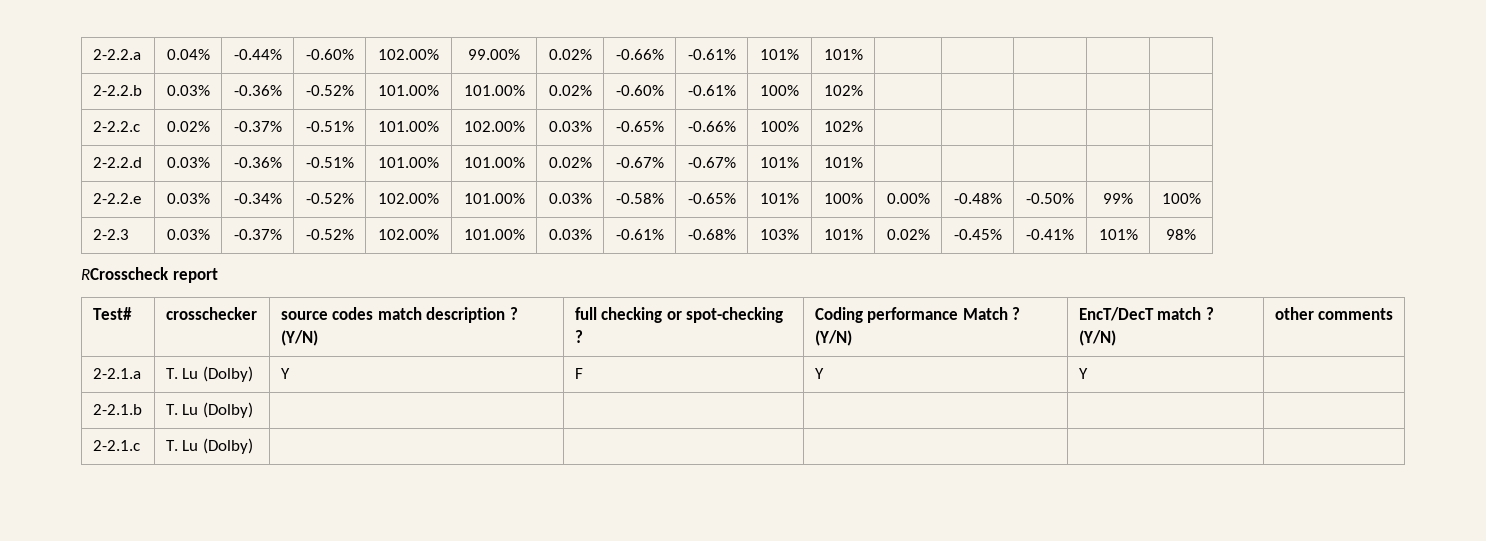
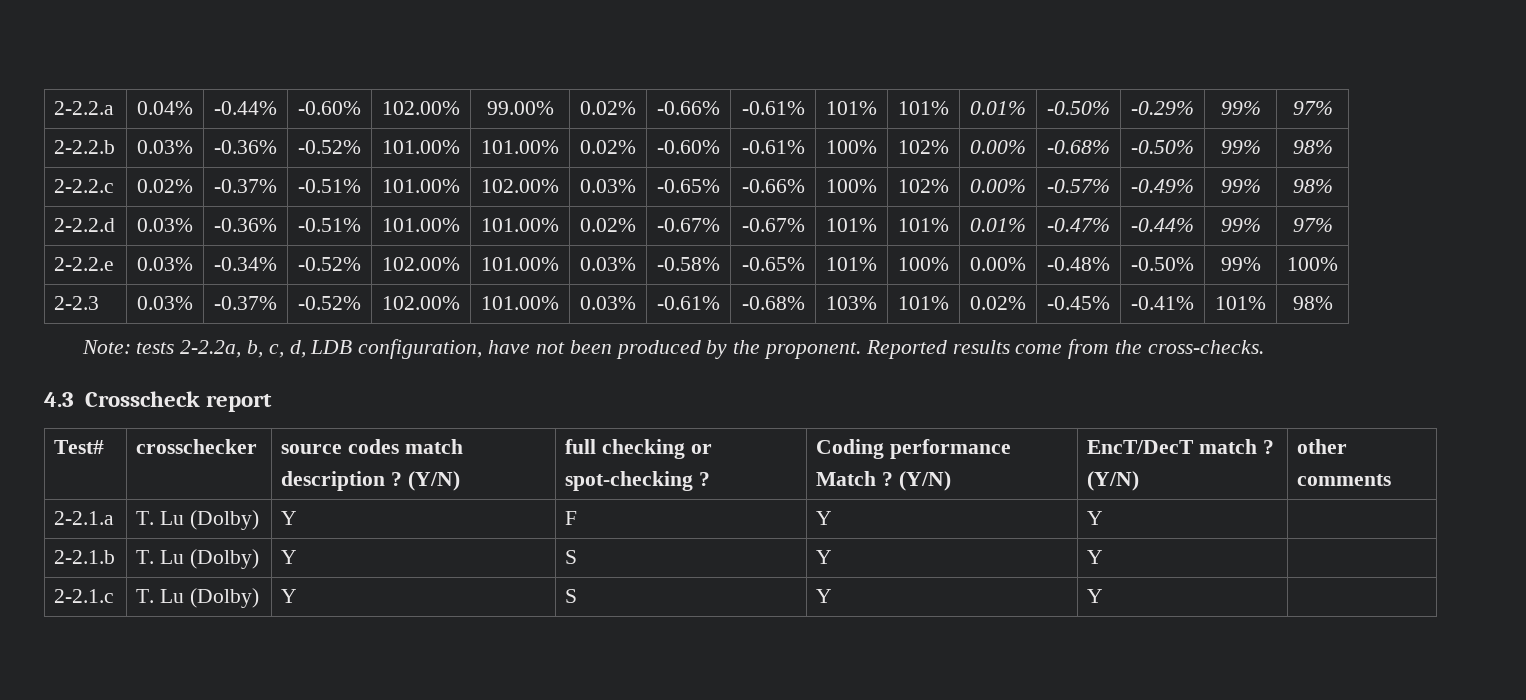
(863, 54) | | | | -> [970,101,1026,115] [1047,101,1110,115] [1131,101,1194,115] [1220,101,1261,115] [1292,101,1333,115] 0.01% | -0.50% | -0.29% | 99% | 97%
(863, 90) | | | | -> [970,140,1026,154] [1047,140,1110,154] [1131,140,1194,154] [1220,140,1261,154] [1292,140,1333,154] 0.00% | -0.68% | -0.50% | 99% | 98%
(863, 126) | | | | -> [970,179,1026,193] [1047,179,1110,193] [1131,179,1194,193] [1220,179,1261,193] [1292,179,1333,193] 0.00% | -0.57% | -0.49% | 99% | 98%
(863, 162) | | | | -> [970,218,1026,232] [1047,218,1110,232] [1131,218,1194,232] [1220,218,1261,232] [1292,218,1333,232] 0.01% | -0.47% | -0.44% | 99% | 97%
[81,267,169,280] RCrosscheck -> [81,339,1264,359] [44,391,200,407] Note: tests 2-2.2a, b, c, d, LDB configuration, have not been produced by the proponent. Reported results come from the cross-checks. // 4.3 Crosscheck
(253, 410) | | | -> [281,550,298,564] [565,550,578,564] [816,550,833,564] [1087,550,1104,564] Y | S | Y | Y
(253, 446) | | | -> [281,589,298,603] [565,589,578,603] [816,589,833,603] [1087,589,1104,603] Y | S | Y | Y

